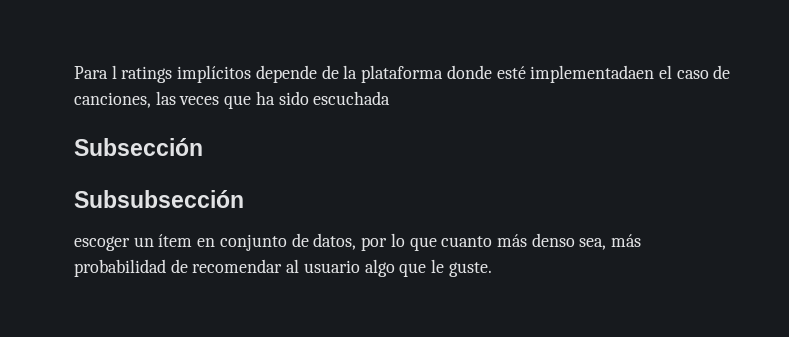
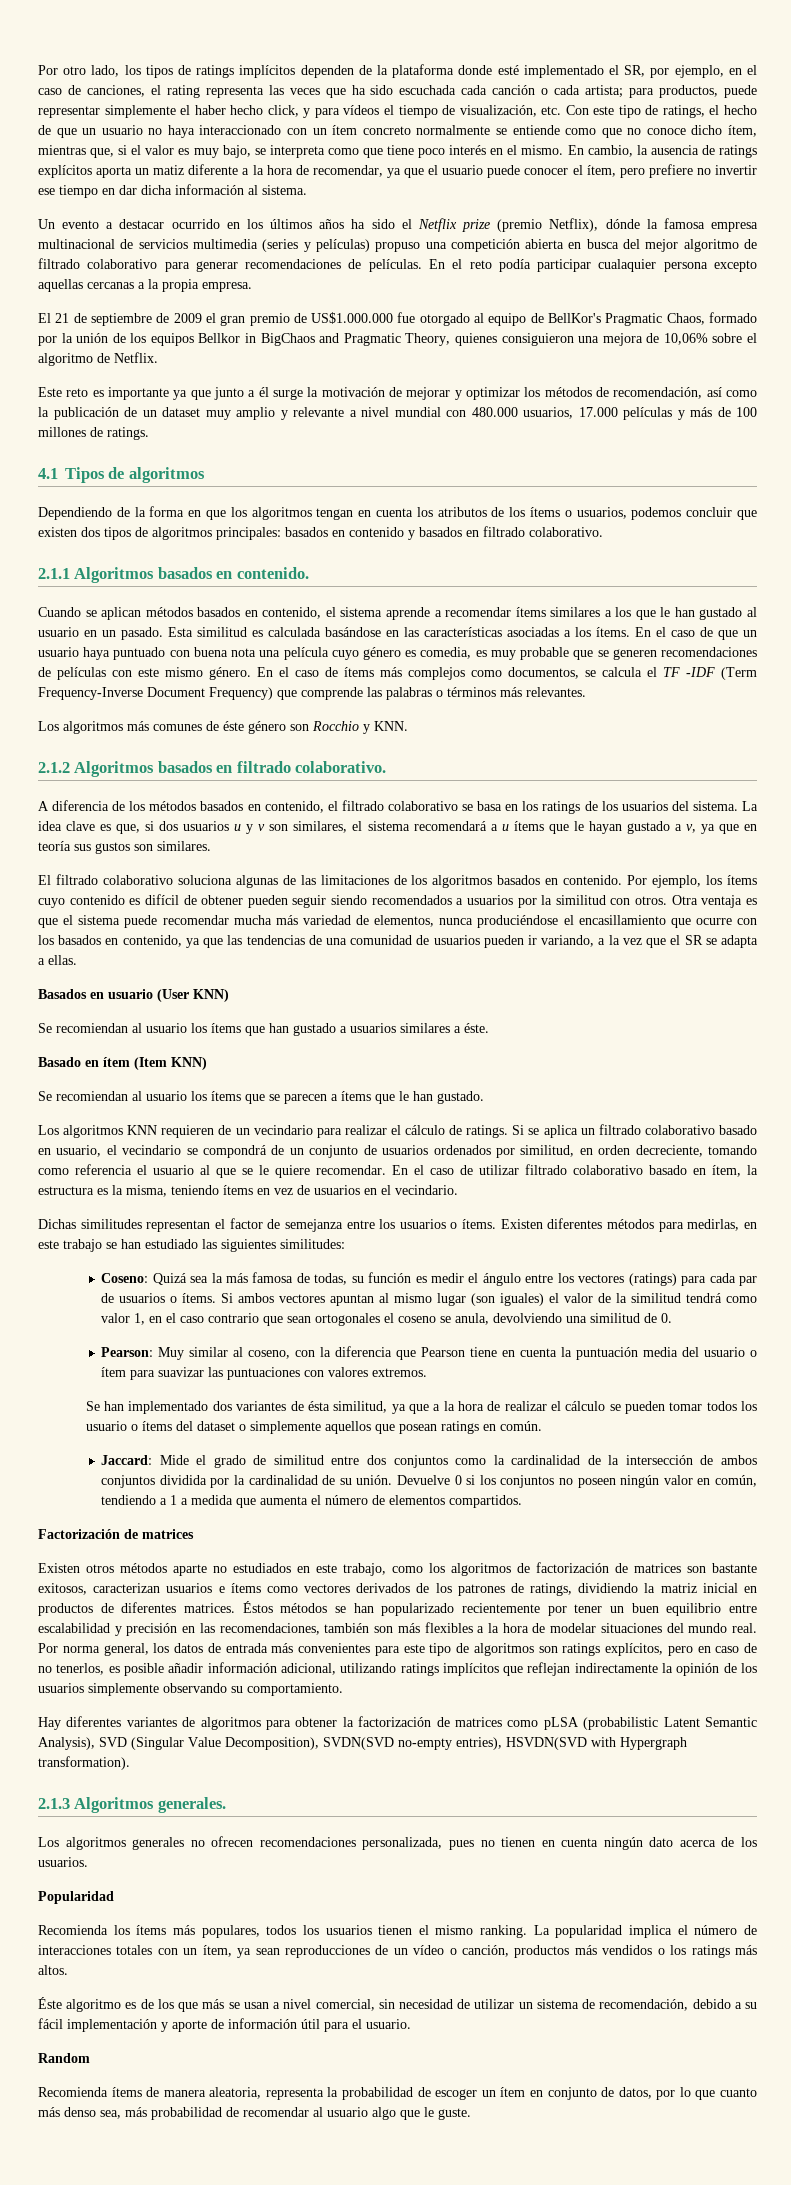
[74,65,317,83] Para l ratings implícitos depende -> [38,65,354,78] Por otro lado, los tipos de ratings implícitos dependen
[530,65,655,83] implementadaen -> [523,65,742,78] implementado el SR, por ejemplo, en
(151, 100) none -> [150,85,264,98] el rating representa
[74,138,203,156] [74,190,244,208] // Subsección // Subsubsección // -> [461,85,758,98] [38,105,757,118] [38,125,757,138] [38,145,757,158] [38,164,757,178] [38,184,307,198] [38,218,758,232] [38,239,757,252] [38,258,758,272] [38,279,252,292] [38,312,757,326] [38,333,757,346] [38,352,158,366] [38,387,757,400] [38,407,757,420] [38,427,149,440] [38,467,205,483] [38,506,757,520] [38,526,603,540] [38,567,309,583] [38,607,757,620] [38,627,757,640] [38,647,757,660] [38,667,757,680] [38,687,586,700] [38,721,408,734] [38,761,387,777] [38,800,758,814] [38,821,758,834] [38,841,211,854] [38,874,758,888] [38,894,758,908] [38,915,757,928] [38,935,759,948] [38,955,77,965] [38,989,229,1002] [38,1023,489,1036] [38,1057,207,1070] [38,1091,484,1104] [38,1124,757,1138] [38,1145,757,1158] [38,1164,758,1178] [38,1185,458,1197] [38,1218,757,1232] [38,1239,345,1252] [101,1272,757,1286] [101,1293,758,1306] [101,1313,673,1326] [101,1346,758,1360] [101,1367,428,1380] [85,1401,757,1414] [85,1421,542,1434] [101,1455,758,1468] [101,1475,757,1488] [101,1495,523,1508] [38,1529,194,1539] [38,1562,757,1576] [38,1583,757,1596] [38,1601,757,1616] [38,1622,757,1636] [38,1643,757,1656] [38,1662,757,1676] [38,1683,343,1696] [38,1716,757,1730] [38,1737,687,1750] [38,1756,130,1770] [38,1797,226,1813] [38,1836,757,1850] [38,1857,88,1867] [38,1891,114,1904] [38,1925,757,1938] [38,1945,758,1958] [38,1965,68,1975] [38,1997,758,2012] [38,2018,411,2032] [38,2053,90,2063] [38,2087,431,2100] cada canción o cada artista; para productos, puede representar simplemente el haber hecho click, y para vídeos el tiempo de visualización, etc. Con este tipo de ratings, el hecho de que un usuario no haya interaccionado con un ítem concreto normalmente se entiende como que no conoce dicho ítem, mientras que, si el valor es muy bajo, se interpreta como que tiene poco interés en el mismo. En cambio, la ausencia de ratings explícitos aporta un matiz diferente a la hora de recomendar, ya que el usuario puede conocer el ítem, pero prefiere no invertir ese tiempo en dar dicha información al sistema. // Un evento a destacar ocurrido en los últimos años ha sido el Netflix prize (premio Netflix), dónde la famosa empresa multinacional de servicios multimedia (series y películas) propuso una competición abierta en busca del mejor algoritmo de filtrado colaborativo para generar recomendaciones de películas. En el reto podía participar cualaquier persona excepto aquellas cercanas a la propia empresa. // El 21 de septiembre de 2009 el gran premio de US$1.000.000 fue otorgado al equipo de BellKor's Pragmatic Chaos, formado por la unión de los equipos Bellkor in BigChaos and Pragmatic Theory, quienes consiguieron una mejora de 10,06% sobre el algoritmo de Netflix. // Este reto es importante ya que junto a él surge la motivación de mejorar y optimizar los métodos de recomendación, así como la publicación de un dataset muy amplio y relevante a nivel mundial con 480.000 usuarios, 17.000 películas y más de 100 millones de ratings. // 4.1 Tipos de algoritmos // Dependiendo de la forma en que los algoritmos tengan en cuenta los atributos de los ítems o usuarios, podemos concluir que existen dos tipos de algoritmos principales: basados en contenido y basados en filtrado colaborativo. // 2.1.1 Algoritmos basados en contenido. // Cuando se aplican métodos basados en contenido, el sistema aprende a recomendar ítems similares a los que le han gustado al usuario en un pasado. Esta similitud es calculada basándose en las características asociadas a los ítems. En el caso de que un usuario haya puntuado con buena nota una película cuyo género es comedia, es muy probable que se generen recomendaciones de películas con este mismo género. En el caso de ítems más complejos como documentos, se calcula el TF -IDF (Term Frequency-Inverse Document Frequency) que comprende las palabras o términos más relevantes. // Los algoritmos más comunes de éste género son Rocchio y KNN. // 2.1.2 Algoritmos basados en filtrado colaborativo. // A diferencia de los métodos basados en contenido, el filtrado colaborativo se basa en los ratings de los usuarios del sistema. La idea clave es que, si dos usuarios u y v son similares, el sistema recomendará a u ítems que le hayan gustado a v, ya que en teoría sus gustos son similares. // El filtrado colaborativo soluciona algunas de las limitaciones de los algoritmos basados en contenido. Por ejemplo, los ítems cuyo contenido es difícil de obtener pueden seguir siendo recomendados a usuarios por la similitud con otros. Otra ventaja es que el sistema puede recomendar mucha más variedad de elementos, nunca produciéndose el encasillamiento que ocurre con los basados en contenido, ya que las tendencias de una comunidad de usuarios pueden ir variando, a la vez que el SR se adapta a ellas. // Basados en usuario (User KNN) // Se recomiendan al usuario los ítems que han gustado a usuarios similares a éste. // Basado en ítem (Item KNN) // Se recomiendan al usuario los ítems que se parecen a ítems que le han gustado. // Los algoritmos KNN requieren de un vecindario para realizar el cálculo de ratings. Si se aplica un filtrado colaborativo basado en usuario, el vecindario se compondrá de un conjunto de usuarios ordenados por similitud, en orden decreciente, tomando como referencia el usuario al que se le quiere recomendar. En el caso de utilizar filtrado colaborativo basado en ítem, la estructura es la misma, teniendo ítems en vez de usuarios en el vecindario. // Dichas similitudes representan el factor de semejanza entre los usuarios o ítems. Existen diferentes métodos para medirlas, en este trabajo se han estudiado las siguientes similitudes: // Coseno: Quizá sea la más famosa de todas, su función es medir el ángulo entre los vectores (ratings) para cada par de usuarios o ítems. Si ambos vectores apuntan al mismo lugar (son iguales) el valor de la similitud tendrá como valor 1, en el caso contrario que sean ortogonales el coseno se anula, devolviendo una similitud de 0. // Pearson: Muy similar al coseno, con la diferencia que Pearson tiene en cuenta la puntuación media del usuario o ítem para suavizar las puntuaciones con valores extremos. // Se han implementado dos variantes de ésta similitud, ya que a la hora de realizar el cálculo se pueden tomar todos los usuario o ítems del dataset o simplemente aquellos que posean ratings en común. // Jaccard: Mide el grado de similitud entre dos conjuntos como la cardinalidad de la intersección de ambos conjuntos dividida por la cardinalidad de su unión. Devuelve 0 si los conjuntos no poseen ningún valor en común, tendiendo a 1 a medida que aumenta el número de elementos compartidos. // Factorización de matrices // Existen otros métodos aparte no estudiados en este trabajo, como los algoritmos de factorización de matrices son bastante exitosos, caracterizan usuarios e ítems como vectores derivados de los patrones de ratings, dividiendo la matriz inicial en productos de diferentes matrices. Éstos métodos se han popularizado recientemente por tener un buen equilibrio entre escalabilidad y precisión en las recomendaciones, también son más flexibles a la hora de modelar situaciones del mundo real. Por norma general, los datos de entrada más convenientes para este tipo de algoritmos son ratings explícitos, pero en caso de no tenerlos, es posible añadir información adicional, utilizando ratings implícitos que reflejan indirectamente la opinión de los usuarios simplemente observando su comportamiento. // Hay diferentes variantes de algoritmos para obtener la factorización de matrices como pLSA (probabilistic Latent Semantic Analysis), SVD (Singular Value Decomposition), SVDN(SVD no-empty entries), HSVDN(SVD with Hypergraph transformation). // 2.1.3 Algoritmos generales. // Los algoritmos generales no ofrecen recomendaciones personalizada, pues no tienen en cuenta ningún dato acerca de los usuarios. // Popularidad // Recomienda los ítems más populares, todos los usuarios tienen el mismo ranking. La popularidad implica el número de interacciones totales con un ítem, ya sean reproducciones de un vídeo o canción, productos más vendidos o los ratings más altos. // Éste algoritmo es de los que más se usan a nivel comercial, sin necesidad de utilizar un sistema de recomendación, debido a su fácil implementación y aporte de información útil para el usuario. // Random // Recomienda ítems de manera aleatoria, representa la probabilidad de

